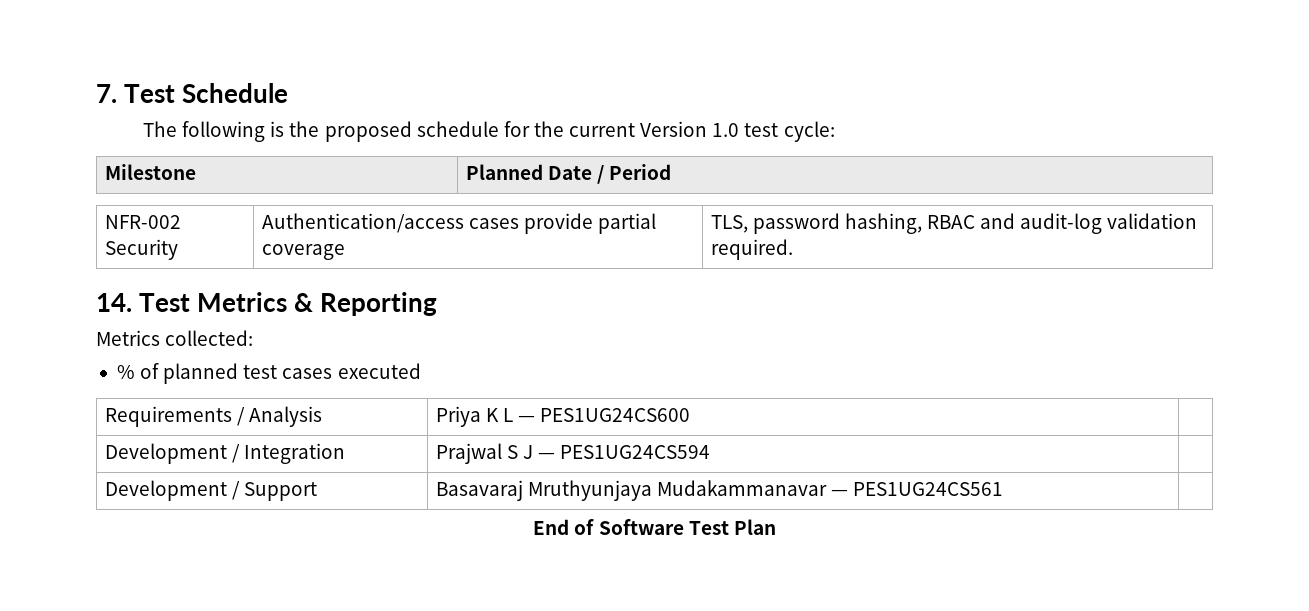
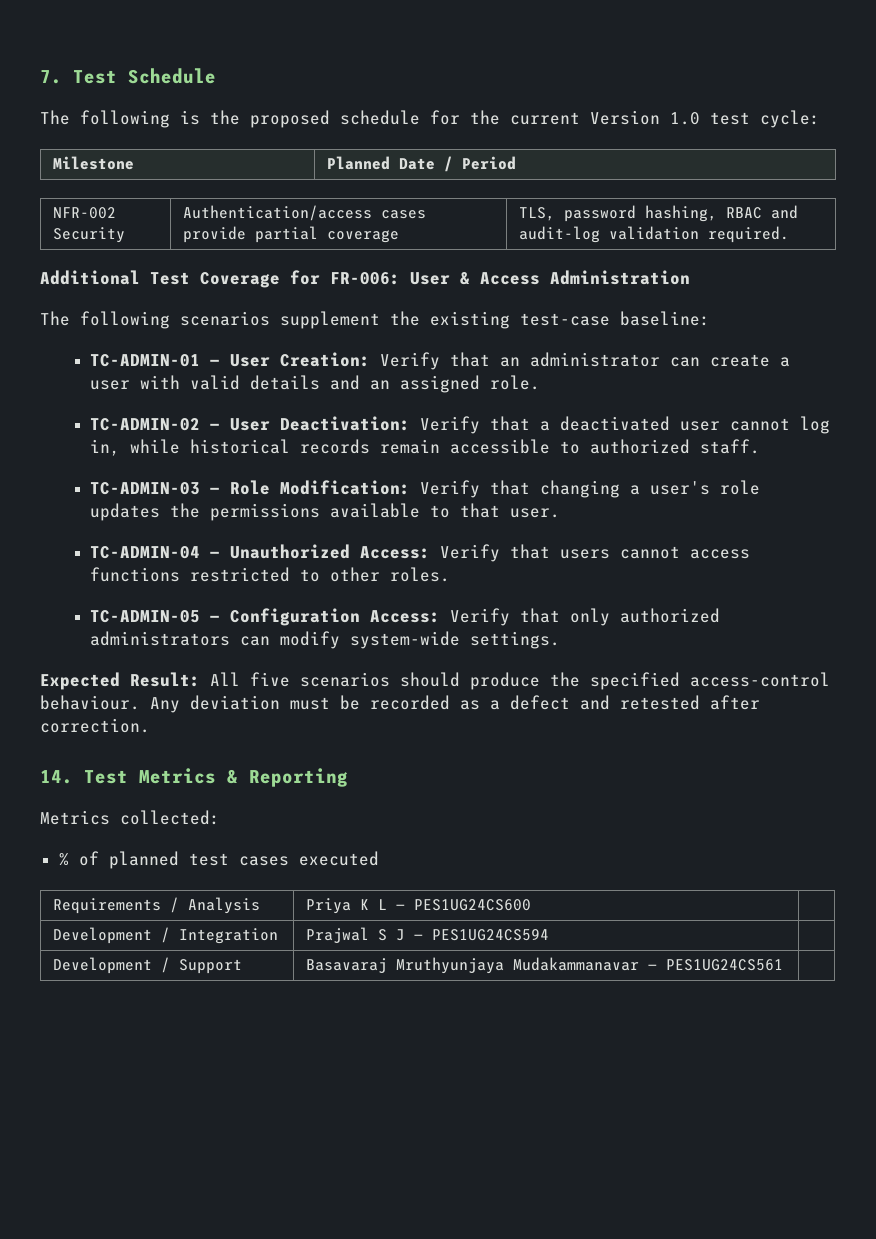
(793, 249) none -> [40,270,690,288] [40,311,710,329] [90,352,791,370] [90,375,541,393] [90,416,831,434] [90,439,761,456] [90,480,761,498] [90,503,561,521] [90,544,751,562] [90,567,451,582] [90,608,721,626] [90,631,561,649] [40,672,830,690] [40,695,760,713] [40,718,150,733] // Additional Test Coverage for FR-006: User & Access Administration // The following scenarios supplement the existing test-case baseline: // TC-ADMIN-01 — User Creation: Verify that an administrator can create a user with valid details and an assigned role. // TC-ADMIN-02 — User Deactivation: Verify that a deactivated user cannot log in, while historical records remain accessible to authorized staff. // TC-ADMIN-03 — Role Modification: Verify that changing a user's role updates the permissions available to that user. // TC-ADMIN-04 — Unauthorized Access: Verify that users cannot access functions restricted to other roles. // TC-ADMIN-05 — Configuration Access: Verify that only authorized administrators can modify system-wide settings. // Expected Result: All five scenarios should produce the specified access-control behaviour. Any deviation must be recorded as a defect and retested after correction.
[533,519,776,535] // End of Software Test Plan -> (784, 965) none

